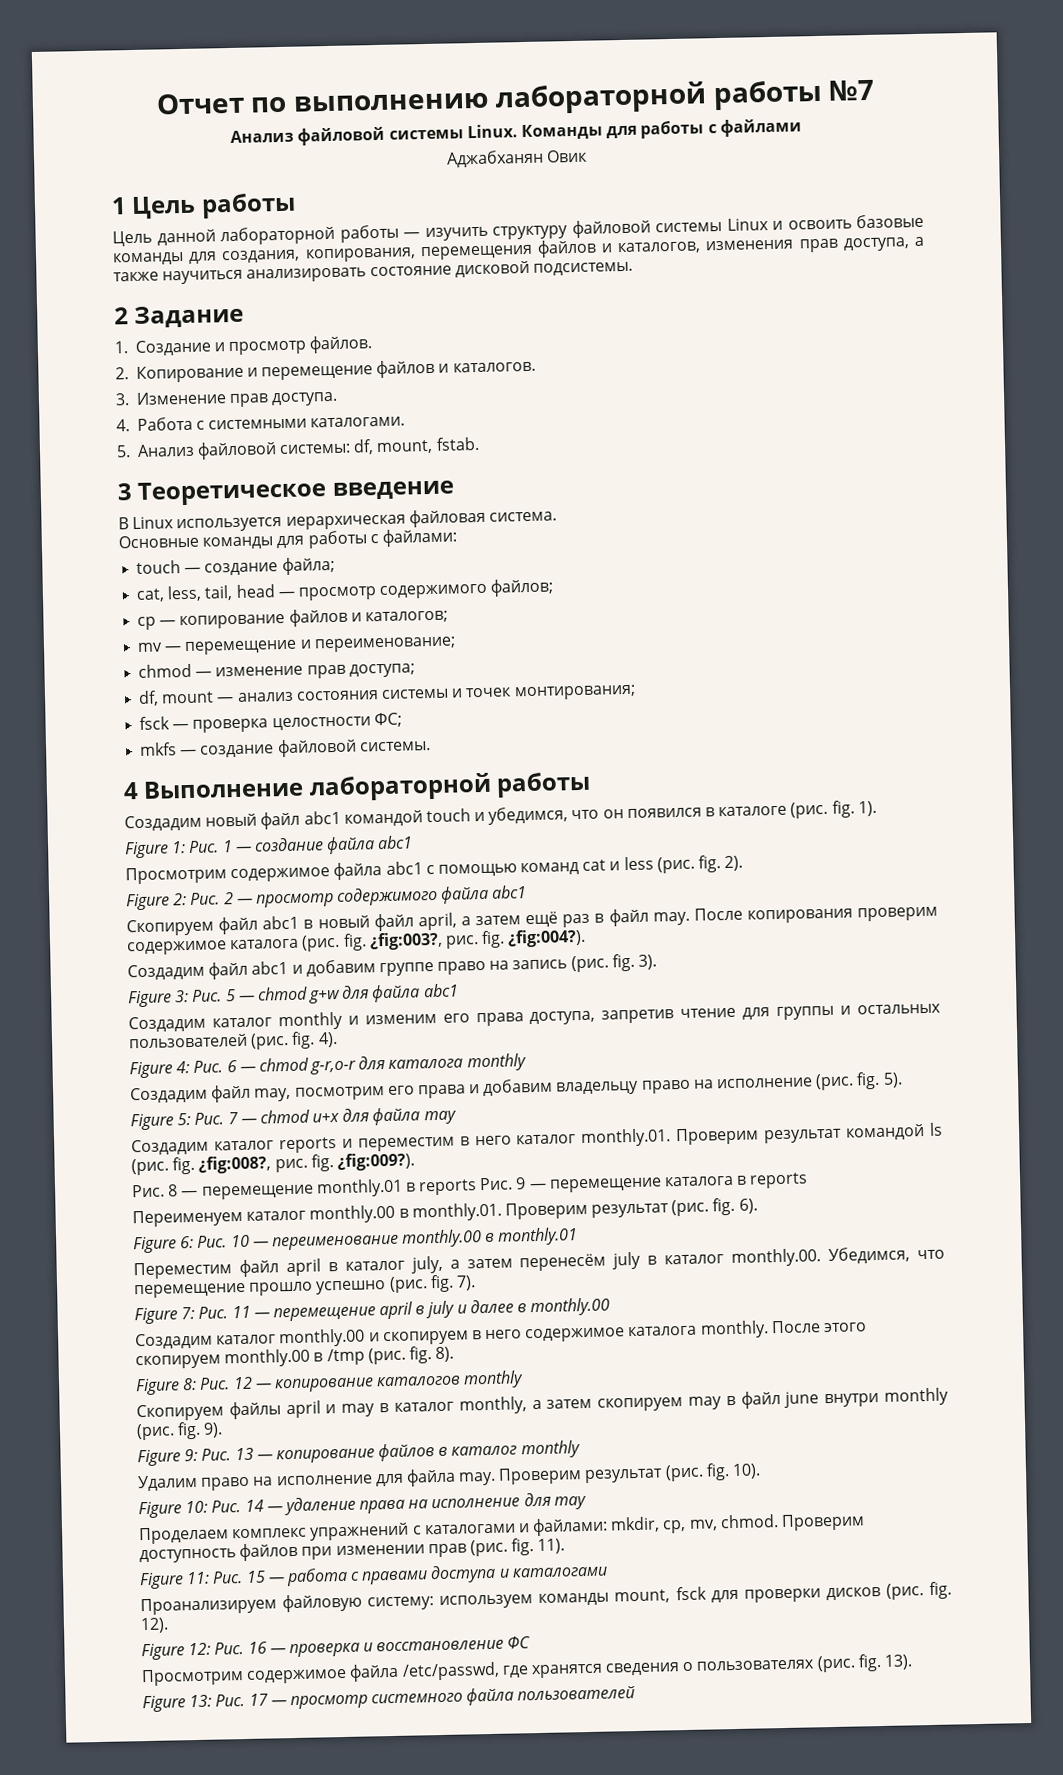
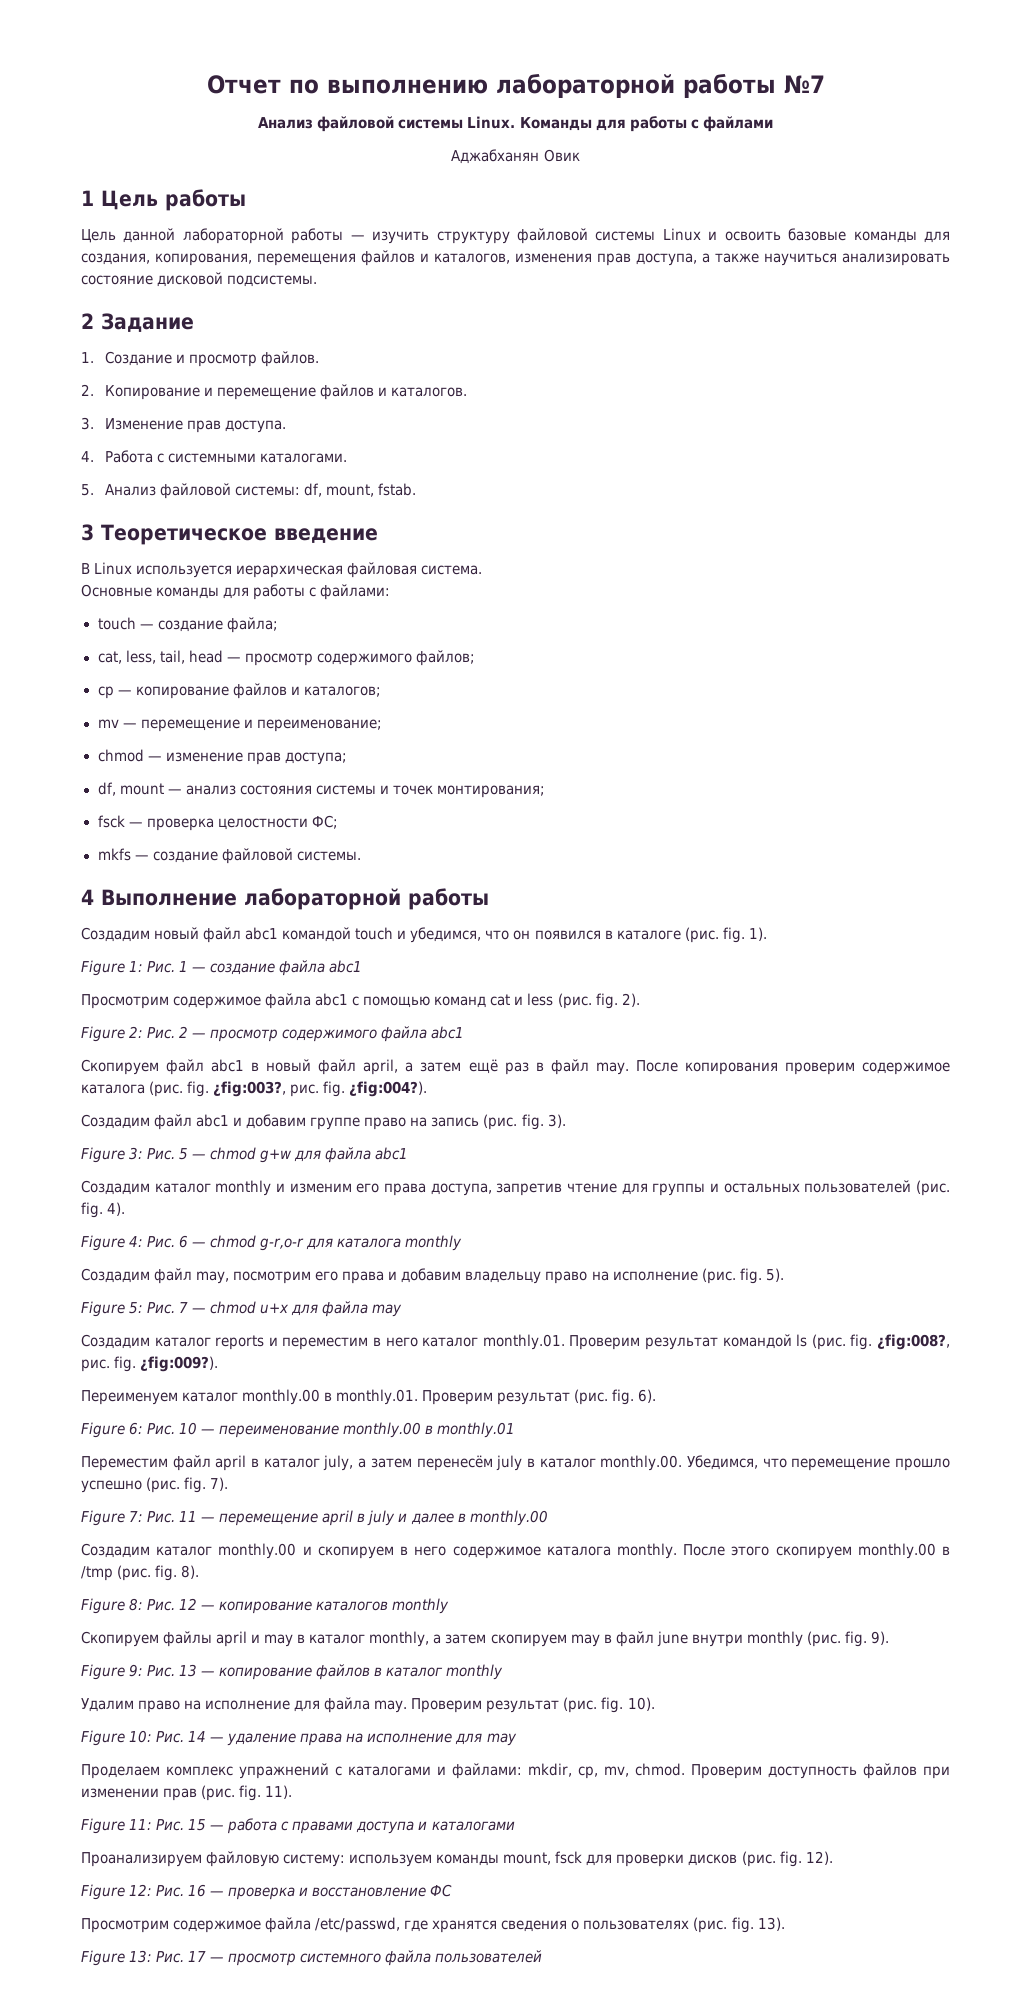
[131,1172,809,1200] // Рис. 8 — перемещение monthly.01 в reports Рис. 9 — перемещение каталога в reports -> (219, 1364) none

